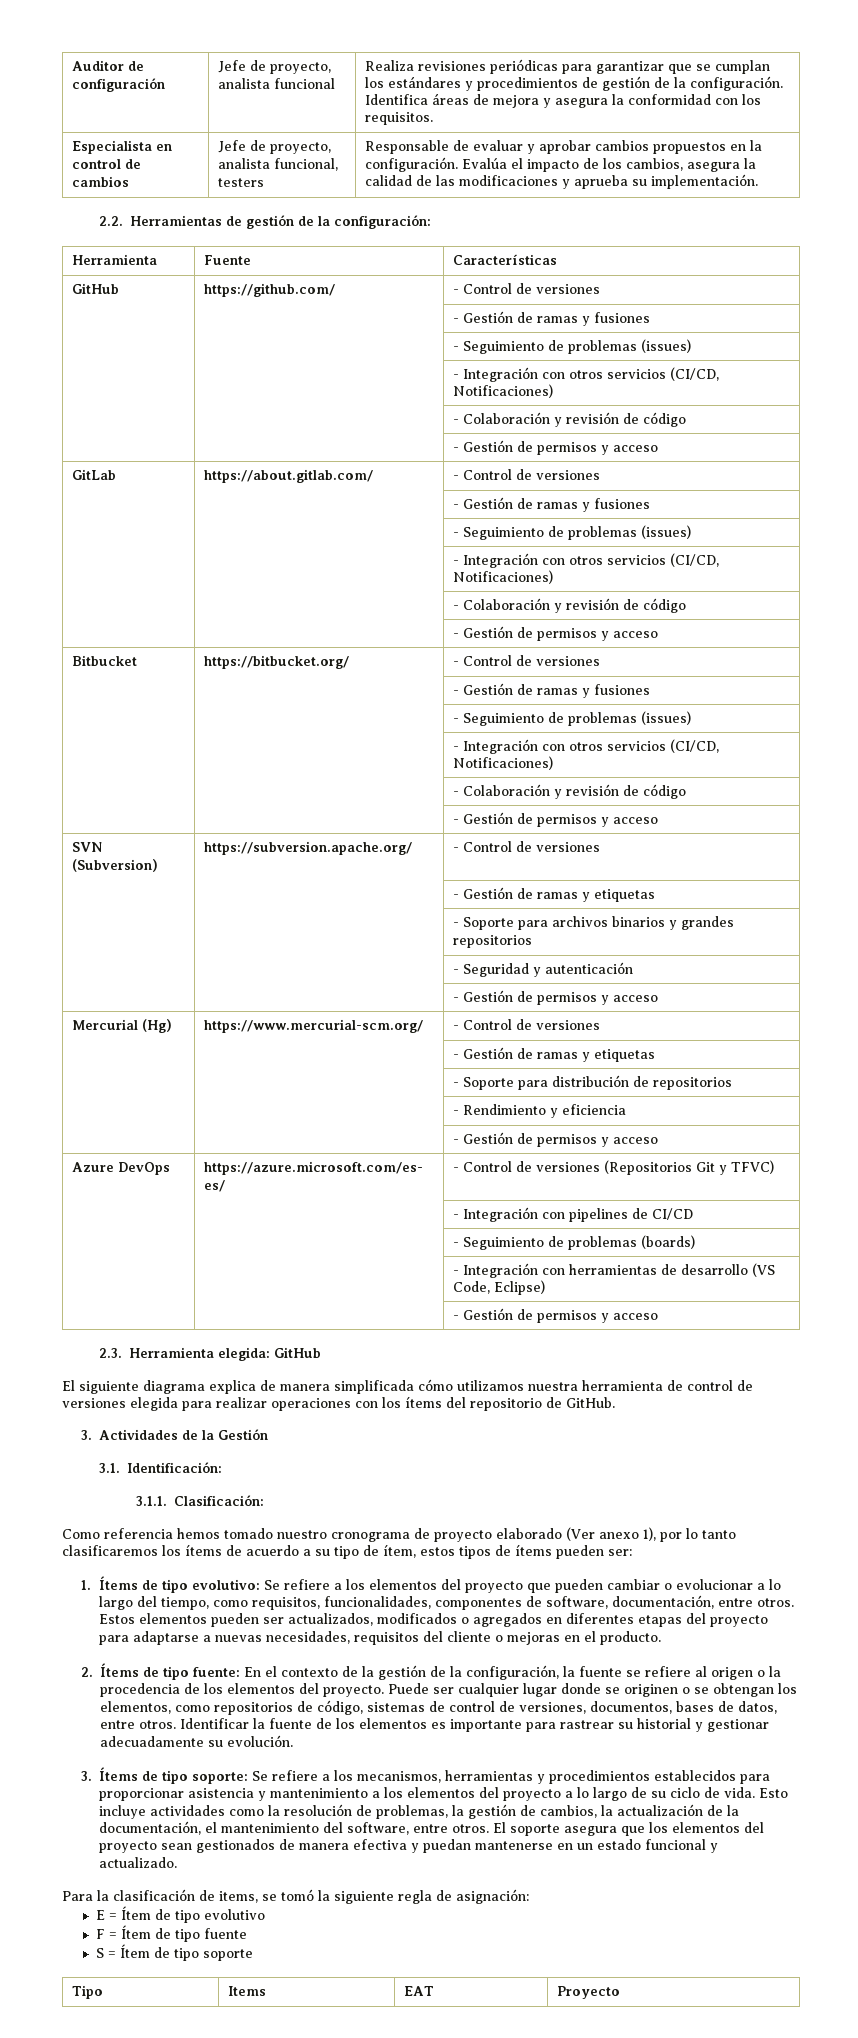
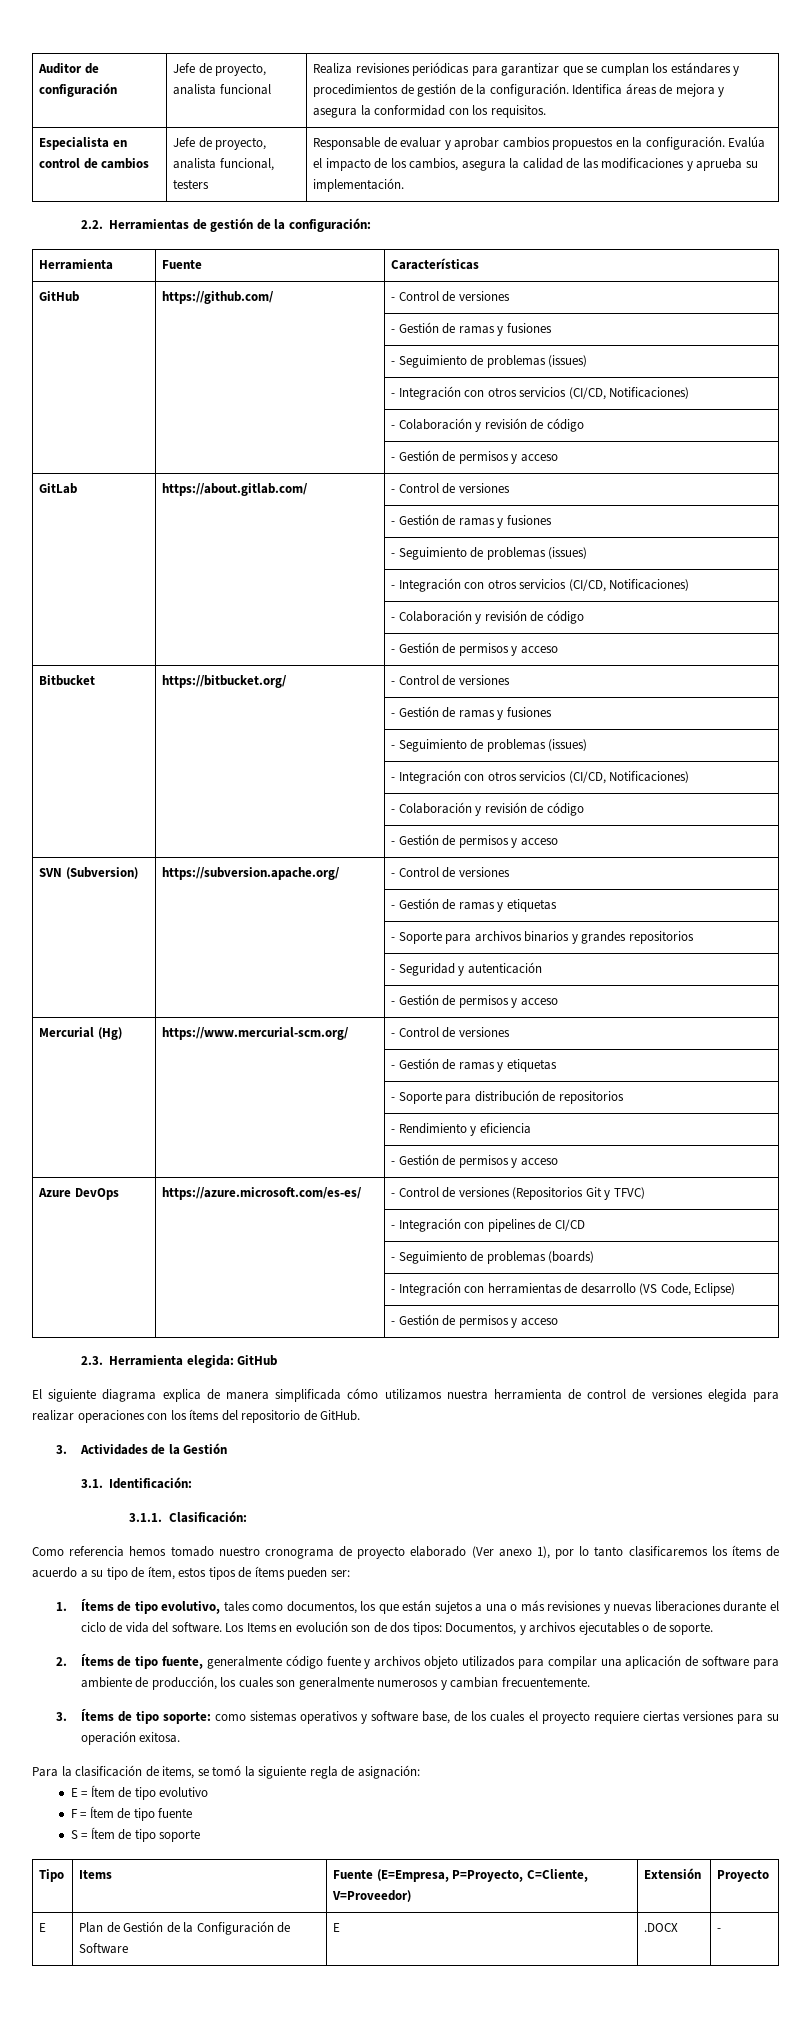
[192,1579,782,1593] [99,1595,795,1610] [99,1613,769,1627] [99,1631,662,1645] [80,1663,781,1680] [99,1683,797,1697] [99,1700,777,1715] [99,1718,769,1732] [99,1735,293,1747] evolutivo: Se refiere a los elementos del proyecto que pueden cambiar o evolucionar a lo largo del tiempo, como requisitos, funcionalidades, componentes de software, documentación, entre otros. Estos elementos pueden ser actualizados, modificados o agregados en diferentes etapas del proyecto para adaptarse a nuevas necesidades, requisitos del cliente o mejoras en el producto. // 2. Ítems de tipo fuente: En el contexto de la gestión de la configuración, la fuente se refiere al origen o la procedencia de los elementos del proyecto. Puede ser cualquier lugar donde se originen o se obtengan los elementos, como repositorios de código, sistemas de control de versiones, documentos, bases de datos, entre otros. Identificar la fuente de los elementos es importante para rastrear su historial y gestionar adecuadamente su evolución. -> [161,1600,779,1614] [80,1621,714,1635] [56,1654,779,1669] [80,1676,590,1690] evolutivo, tales como documentos, los que están sujetos a una o más revisiones y nuevas liberaciones durante el ciclo de vida del software. Los Items en evolución son de dos tipos: Documentos, y archivos ejecutables o de soporte. // 2. Ítems de tipo fuente, generalmente código fuente y archivos objeto utilizados para compilar una aplicación de software para ambiente de producción, los cuales son generalmente numerosos y cambian frecuentemente.
[252,1770,771,1784] [99,1787,789,1801] [99,1804,740,1819] [99,1821,765,1836] [99,1839,719,1853] [99,1857,178,1868] Se refiere a los mecanismos, herramientas y procedimientos establecidos para proporcionar asistencia y mantenimiento a los elementos del proyecto a lo largo de su ciclo de vida. Esto incluye actividades como la resolución de problemas, la gestión de cambios, la actualización de la documentación, el mantenimiento del software, entre otros. El soporte asegura que los elementos del proyecto sean gestionados de manera efectiva y puedan mantenerse en un estado funcional y actualizado. -> [214,1711,780,1724] [80,1731,181,1745] como sistemas operativos y software base, de los cuales el proyecto requiere ciertas versiones para su operación exitosa.
[404,1986,435,1996] [557,1986,621,1999] EAT | Proyecto -> [333,1869,588,1882] [332,1890,412,1902] [644,1868,702,1879] [717,1870,770,1882] [39,1923,47,1932] [79,1921,291,1935] [79,1943,129,1954] [333,1923,341,1932] [644,1923,679,1932] [717,1928,722,1932] Fuente (E=Empresa, P=Proyecto, C=Cliente, V=Proveedor) | Extensión | Proyecto // E | Plan de Gestión de la Configuración de Software | E | .DOCX | -

